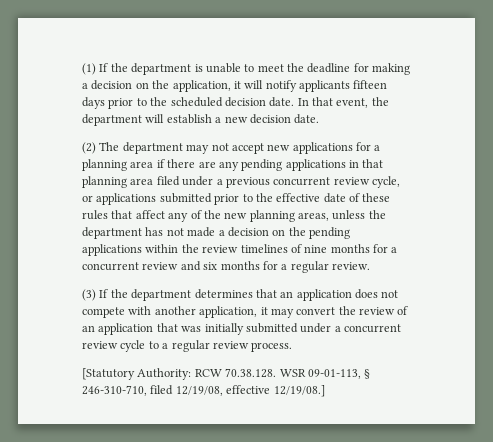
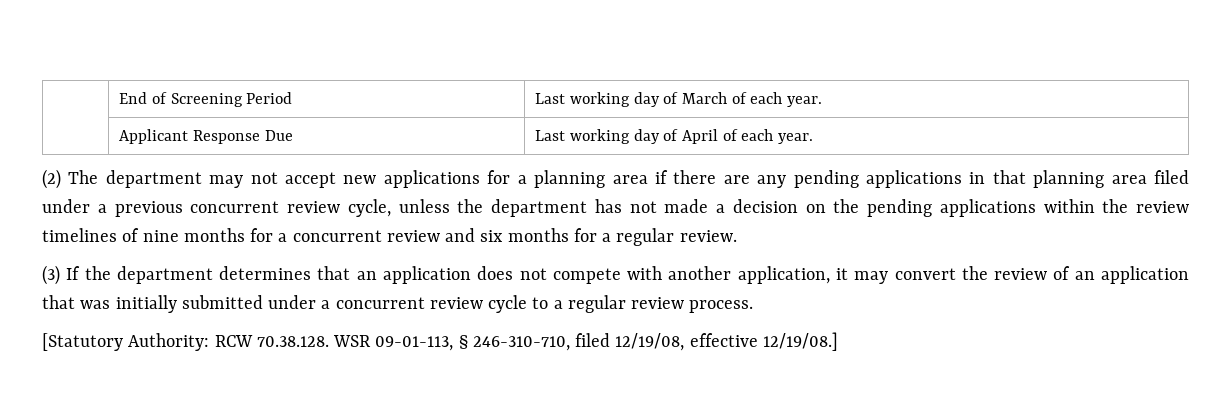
[82,63,411,75] [82,80,388,92] [82,97,389,109] [82,114,320,126] (1) If the department is unable to meet the deadline for making a decision on the application, it will notify applicants fifteen days prior to the scheduled decision date. In that event, the department will establish a new decision date. -> [119,92,293,107] [535,92,823,107] [119,129,293,144] [535,129,814,144] | End of Screening Period | Last working day of March of each year. // | Applicant Response Due | Last working day of April of each year.
[82,193,391,205] [82,210,329,222] or applications submitted prior to the effective date of these rules that affect any of the new planning areas, -> (391, 208) none

